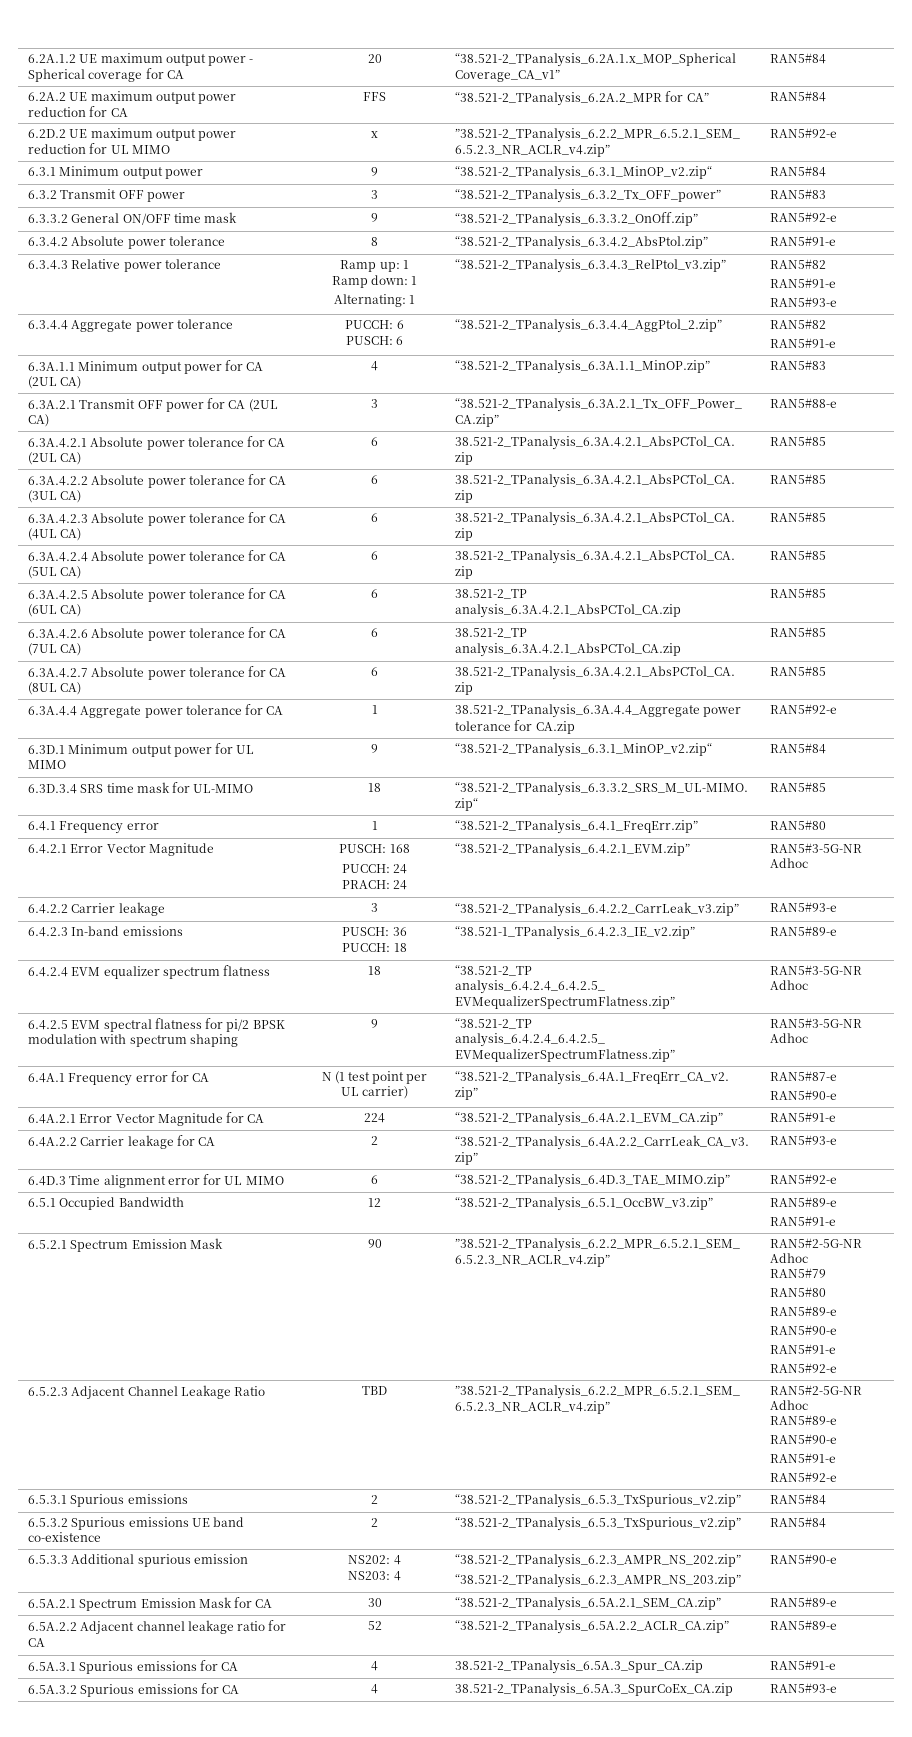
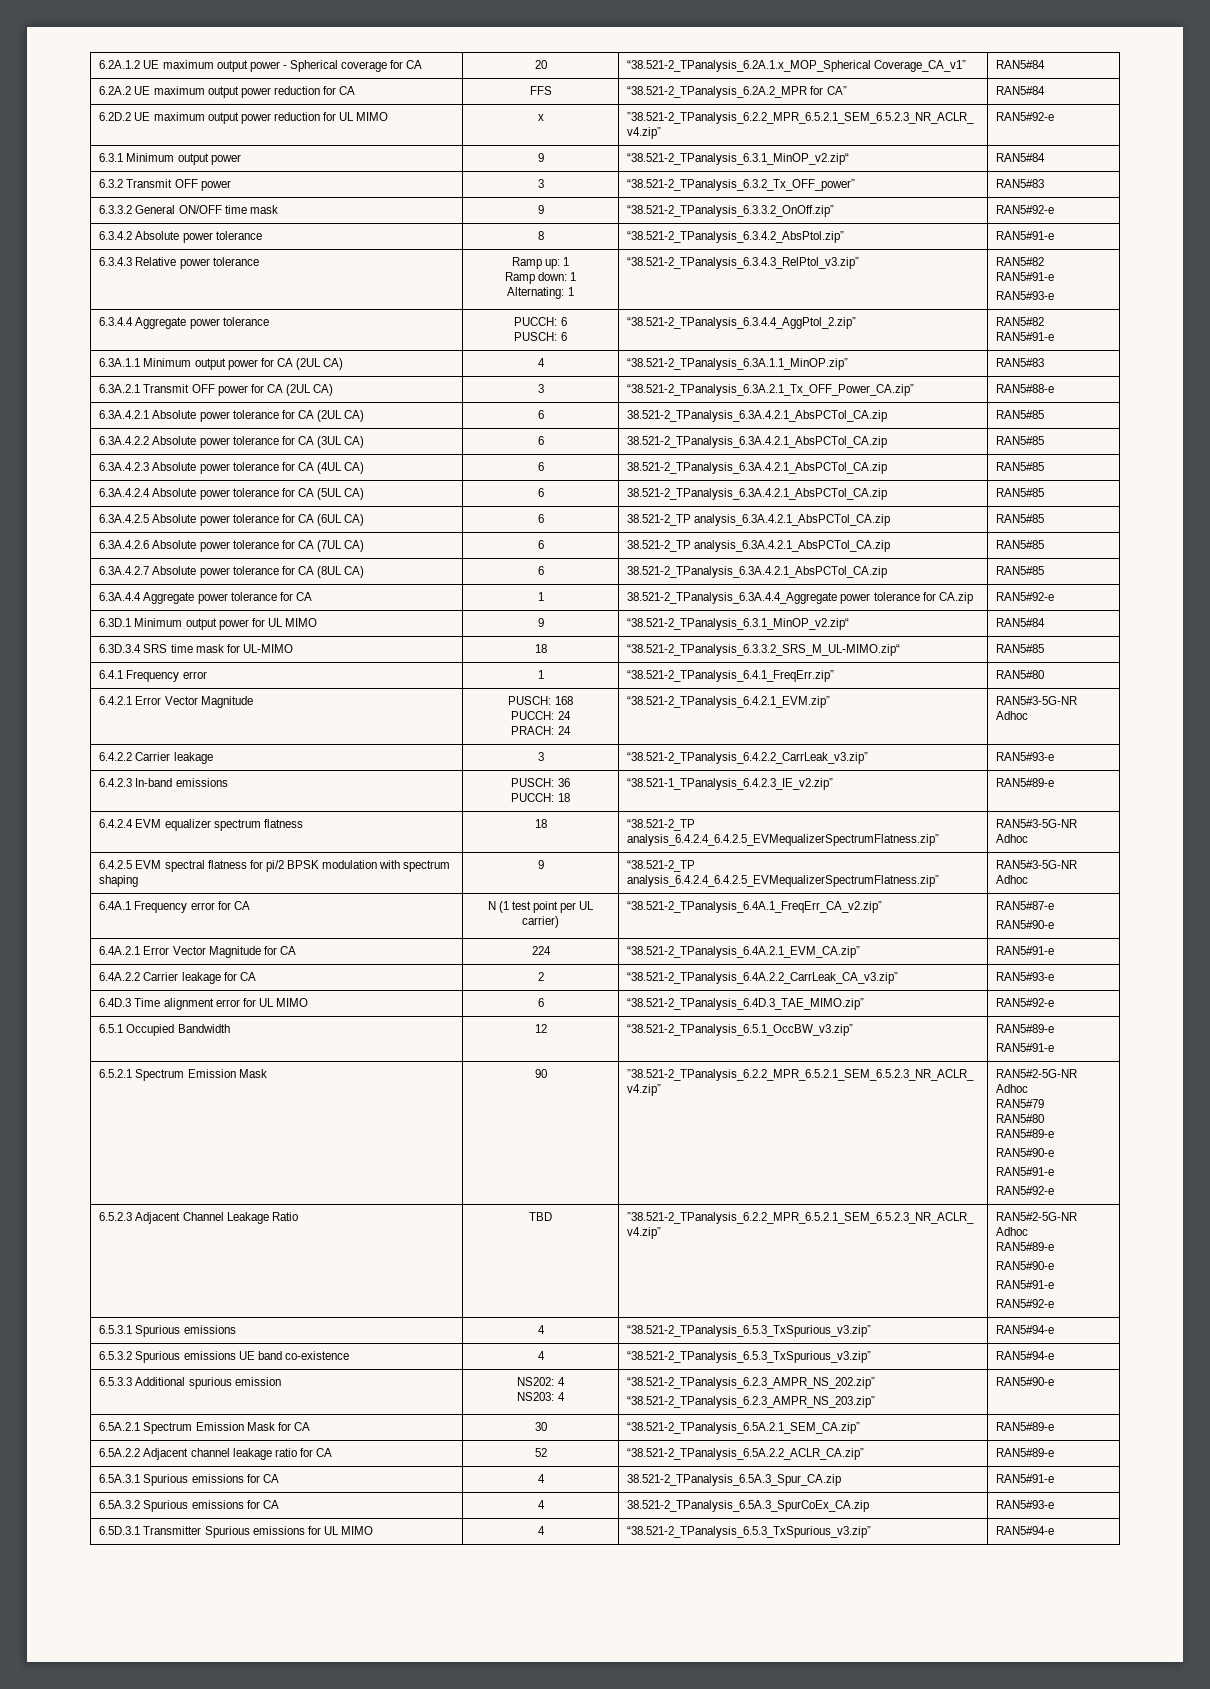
[371,1495,378,1504] [455,1494,742,1508] [770,1494,827,1505] 2 | “38.521-2_TPanalysis_6.5.3_TxSpurious_v2.zip” | RAN5#84 -> [537,1325,545,1334] [627,1325,872,1337] [996,1325,1055,1334] 4 | “38.521-2_TPanalysis_6.5.3_TxSpurious_v3.zip” | RAN5#94-e
[371,1518,378,1527] [455,1517,742,1531] [770,1517,827,1528] 2 | “38.521-2_TPanalysis_6.5.3_TxSpurious_v2.zip” | RAN5#84 -> [537,1351,545,1360] [627,1351,872,1363] [996,1351,1055,1360] 4 | “38.521-2_TPanalysis_6.5.3_TxSpurious_v3.zip” | RAN5#94-e
(838, 1688) none -> [99,1526,373,1538] [537,1526,545,1535] [627,1526,872,1538] [996,1526,1055,1535] // 6.5D.3.1 Transmitter Spurious emissions for UL MIMO | 4 | “38.521-2_TPanalysis_6.5.3_TxSpurious_v3.zip” | RAN5#94-e

